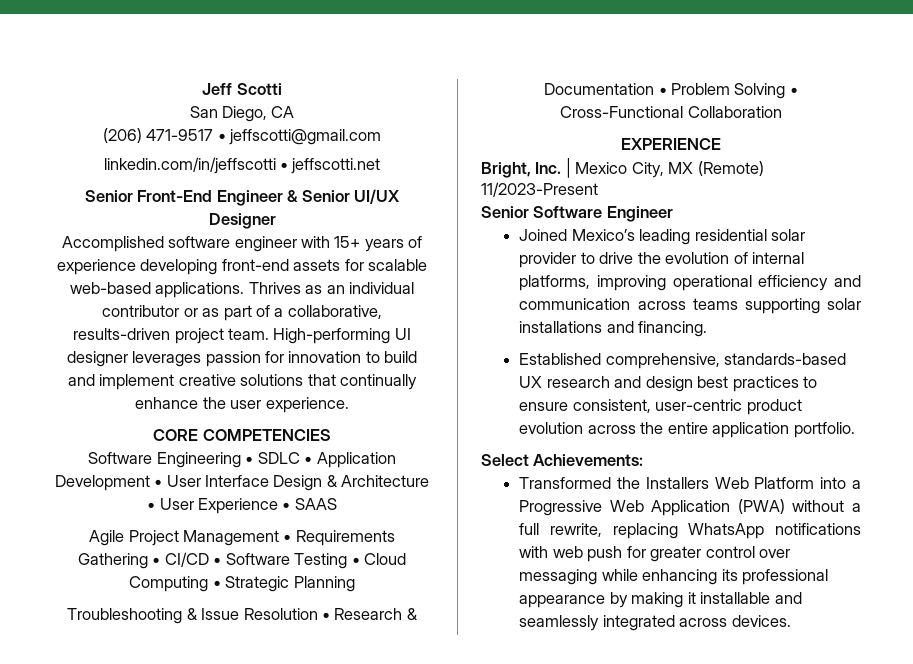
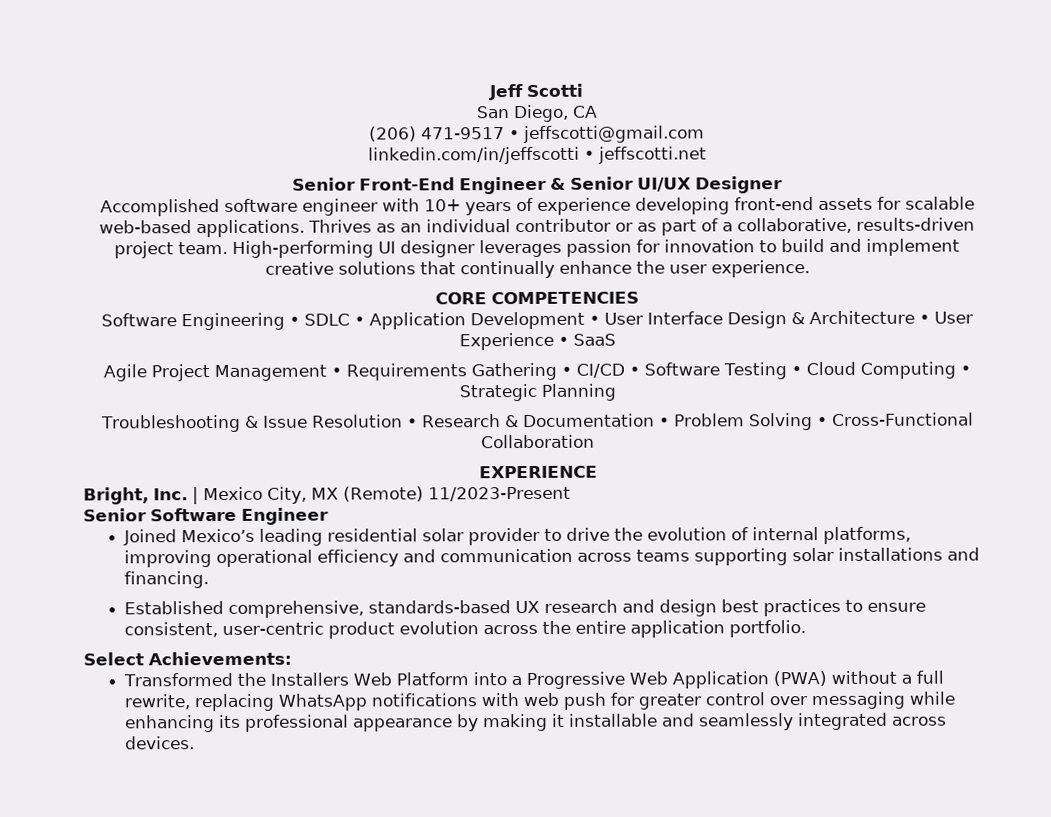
[334,236,361,248] 15+ -> [423,199,461,212] 10+
[294,498,337,510] SAAS -> [572,333,616,346] SaaS

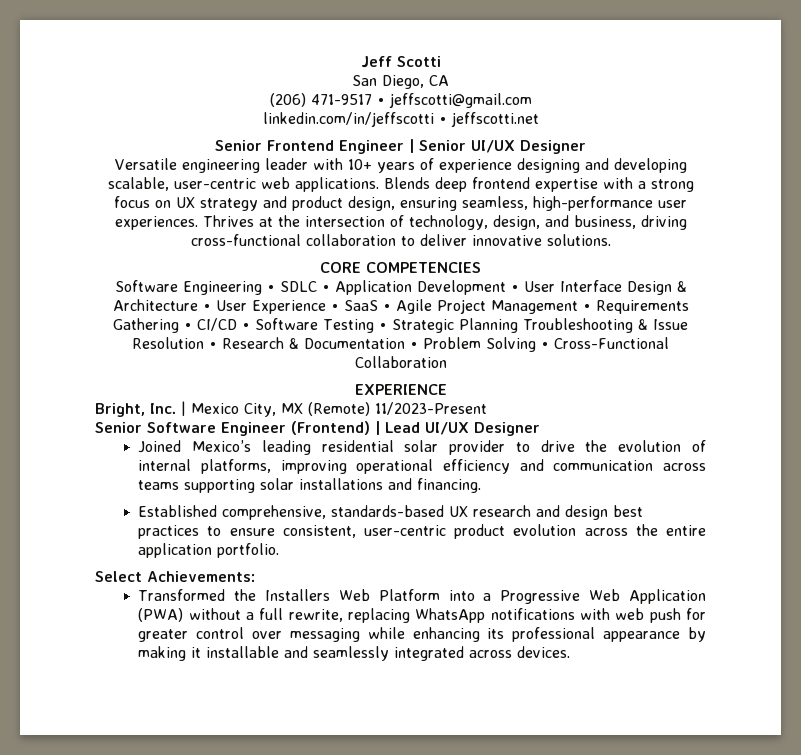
[359,176,566,195] Front-End Engineer & -> [267,139,414,154] Frontend Engineer |
[99,198,378,217] Accomplished software engineer -> [114,158,308,173] Versatile engineering leader
[634,196,975,215] [99,217,975,238] [114,238,960,259] [264,260,810,279] developing front-end assets for scalable web-based applications. Thrives as an individual contributor or as part of a collaborative, results-driven project team. High-performing UI designer leverages passion for innovation to build and implement creative solutions that continually enhance the user experience. -> [516,158,687,173] [107,177,694,192] [114,196,687,211] [114,215,687,230] [190,234,611,246] designing and developing scalable, user-centric web applications. Blends deep frontend expertise with a strong focus on UX strategy and product design, ensuring seamless, high-performance user experiences. Thrives at the intersection of technology, design, and business, driving cross-functional collaboration to deliver innovative solutions.
(616, 339) // -> [382,304,391,311] •
[806,361,972,379] Cloud Computing • -> (387, 326) none
(616, 392) // -> (518, 325) none
(329, 516) none -> [291,421,540,436] (Frontend) | Lead UI/UX Designer

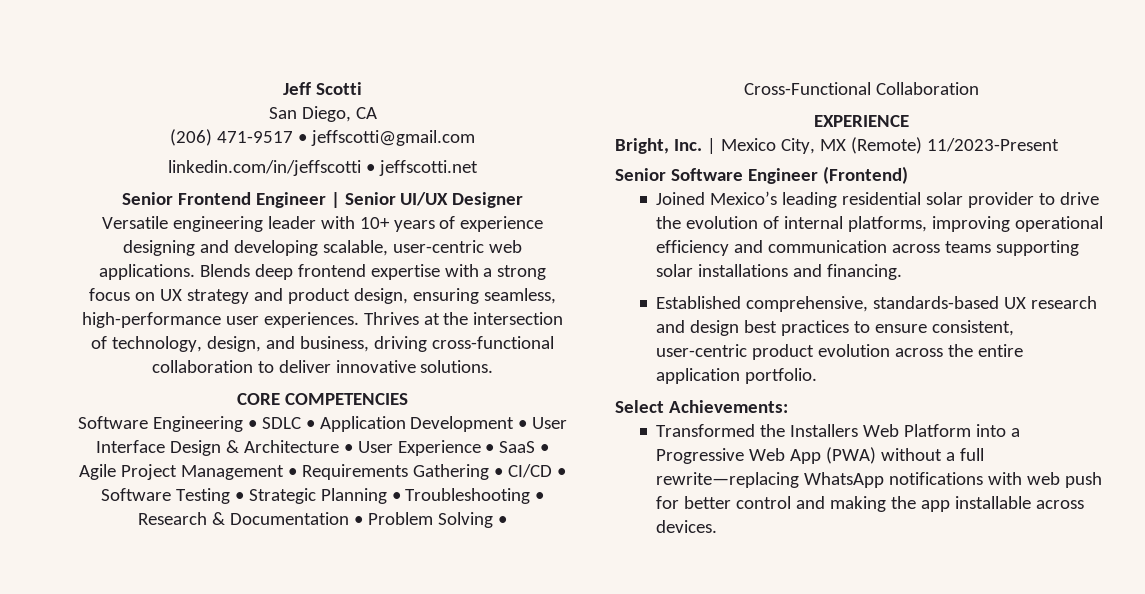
[522,318,689,333] [132,337,204,349] Troubleshooting & Issue Resolution -> [391,488,531,504] • Troubleshooting
[375,421,540,436] | Lead UI/UX Designer -> (908, 175) none
[629,589,707,604] Application -> [790,449,822,464] App
[288,608,410,623] rewrite, replacing -> [656,472,800,488] rewrite—replacing
[138,627,706,642] [138,646,465,661] greater control over messaging while enhancing its professional appearance by making it installable and seamlessly integrated -> [684,496,1032,512] better control and making the app installable

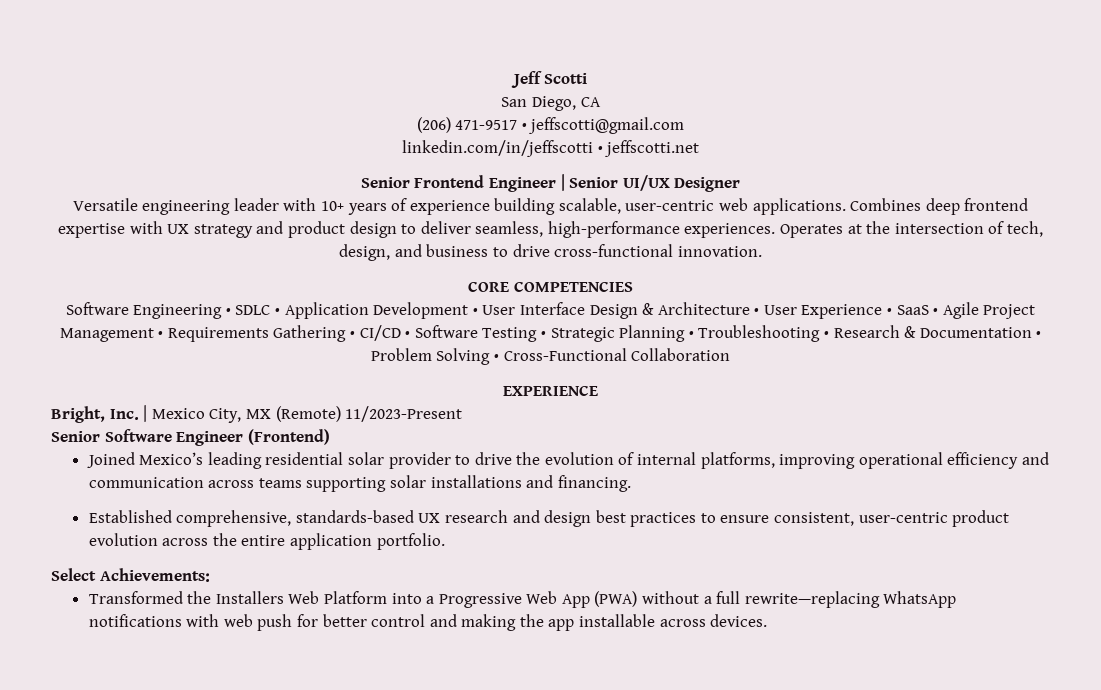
[123,240,319,256] designing and developing -> [494,198,556,215] building
[199,264,250,277] Blends -> [850,198,922,211] Combines
[483,265,547,280] [89,288,556,304] [81,312,419,328] a strong focus on UX strategy and product design, ensuring seamless, high-performance user experiences. Thrives -> [167,221,844,238] UX strategy and product design to deliver seamless, high-performance experiences. Operates
[112,336,203,352] technology, -> [1007,221,1044,237] tech,
[299,336,554,352] [151,360,494,373] business, driving cross-functional collaboration to deliver innovative solutions. -> [426,244,762,257] business to drive cross-functional innovation.

